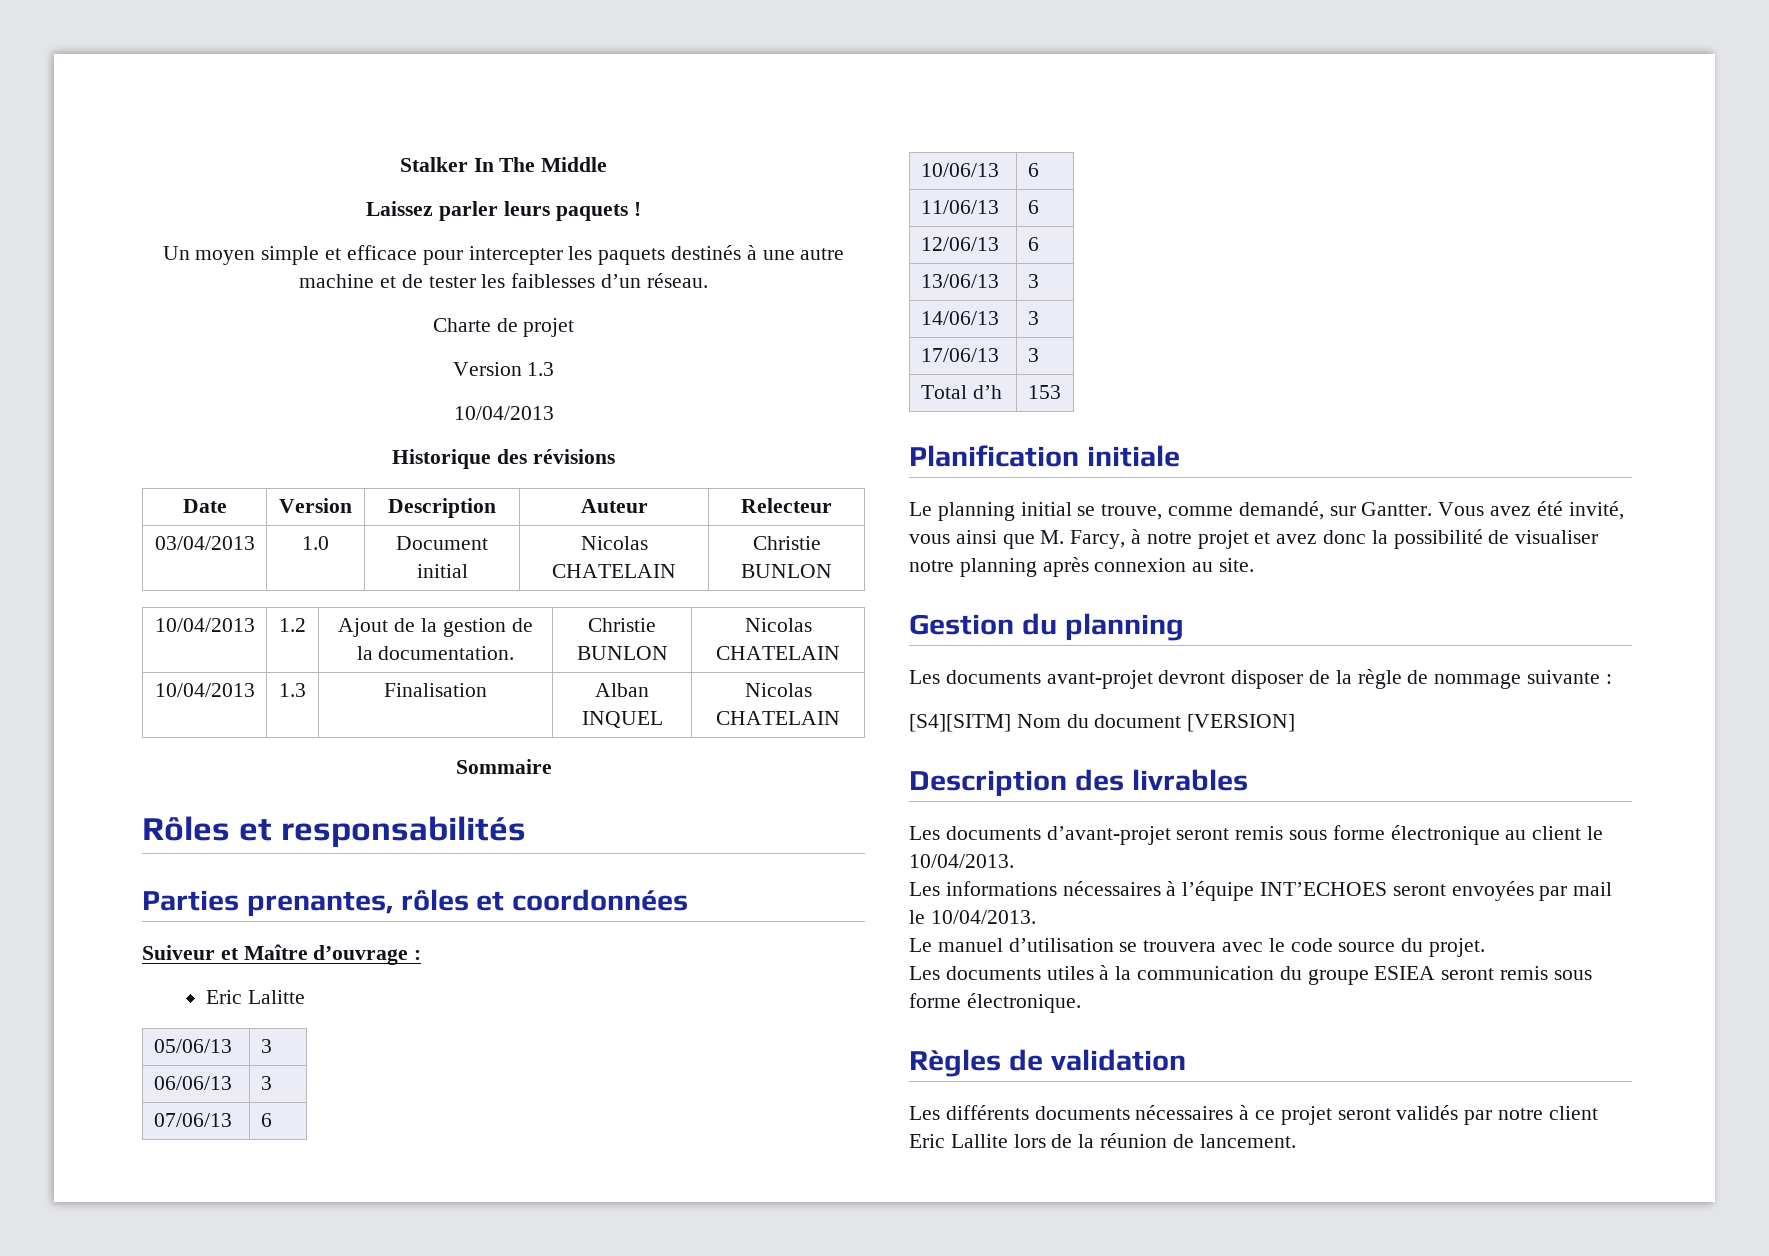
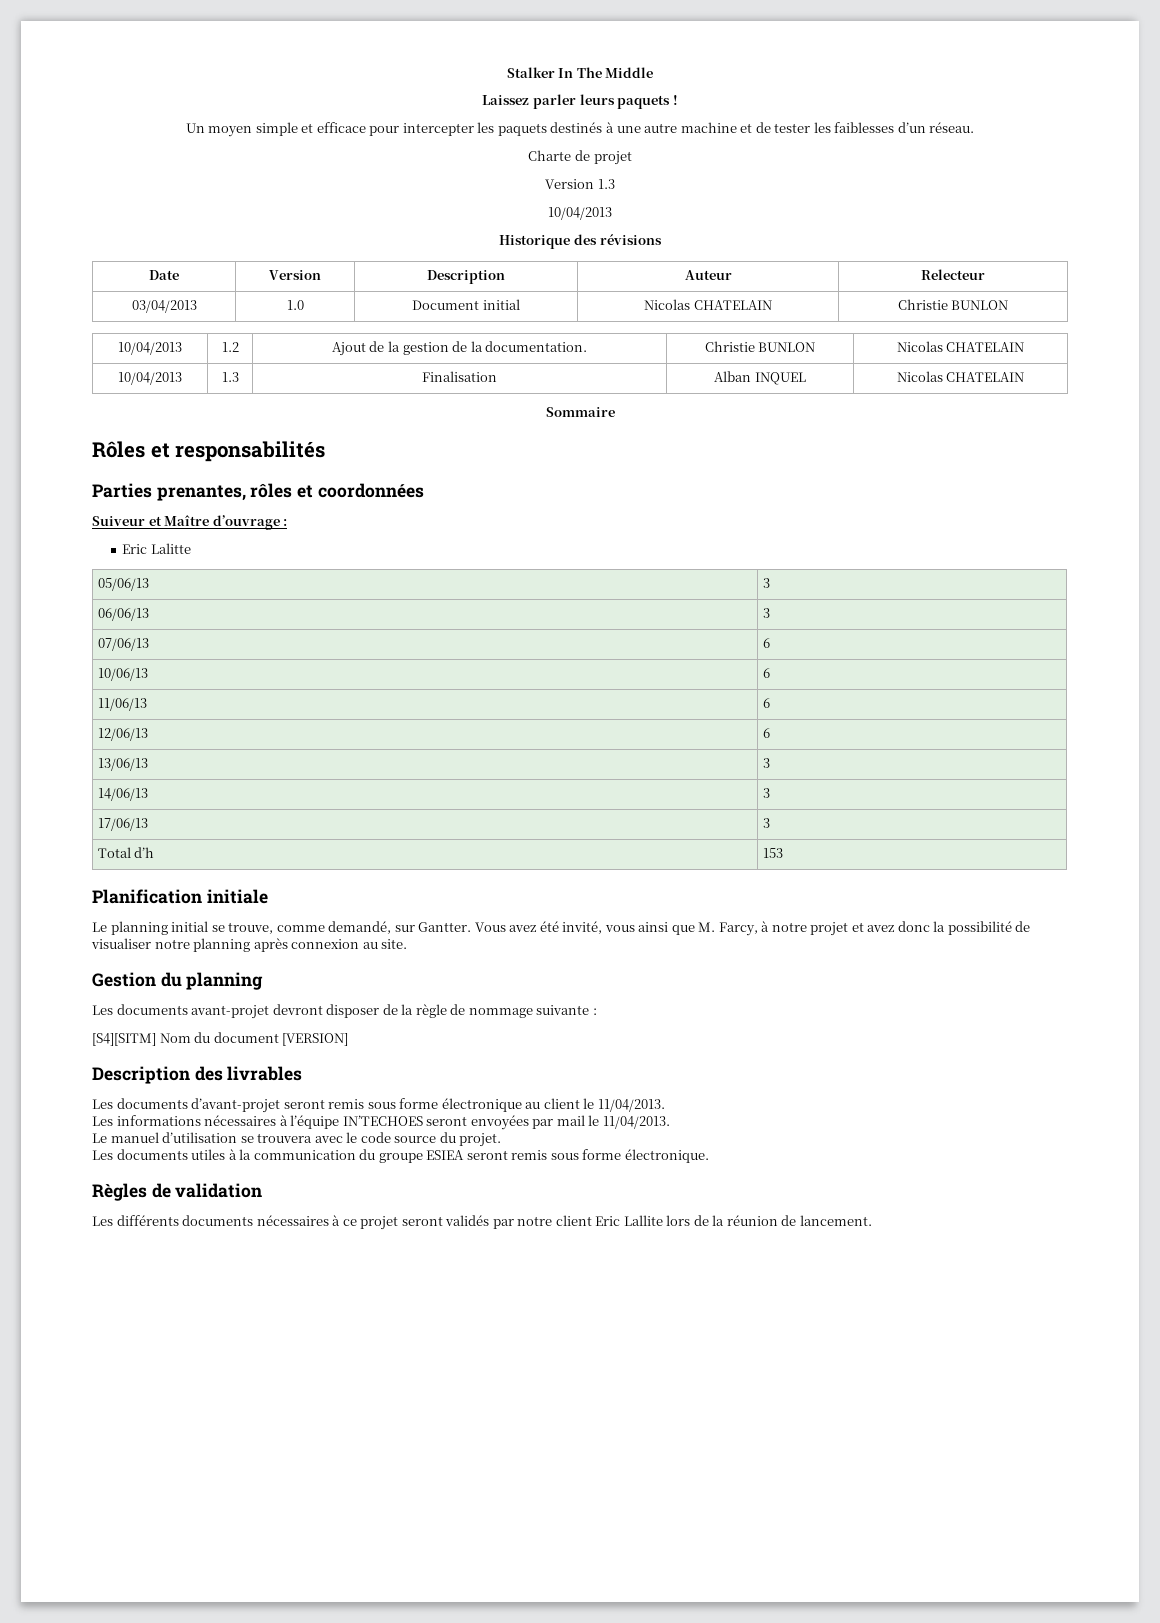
[909,854,1014,868] 10/04/2013. -> [597,1099,665,1112] 11/04/2013.
[1260,882,1388,896] INT’ECHOES -> [342,1115,423,1126] IN’TECHOES
[930,910,1036,924] 10/04/2013. -> [602,1116,670,1129] 11/04/2013.

